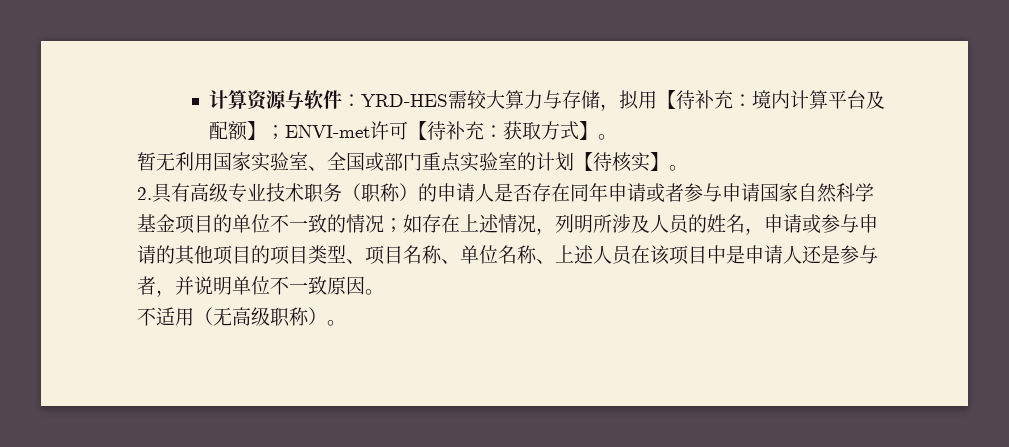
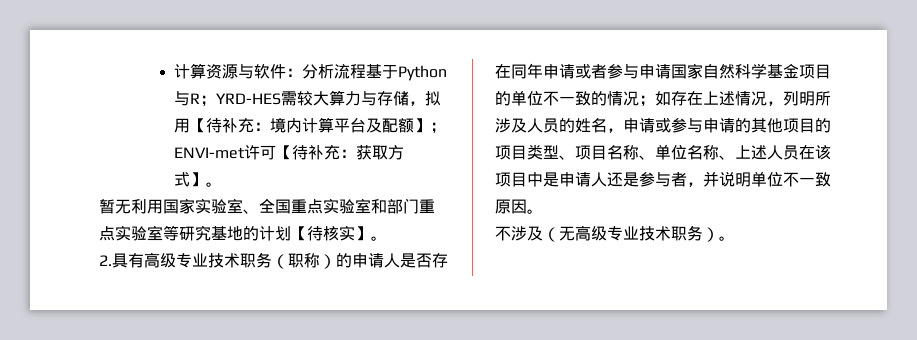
(362, 100) none -> [302,64,448,81] [174,91,217,107] 分析流程基于Python与R；
[365,152,384,172] 或 -> [291,198,387,214] 重点实验室和
(517, 161) none -> [163,225,243,241] 等研究基地
[156,307,194,326] 适用 -> [511,226,543,241] 涉及
[270,307,309,327] 职称 -> [607,225,703,241] 专业技术职务

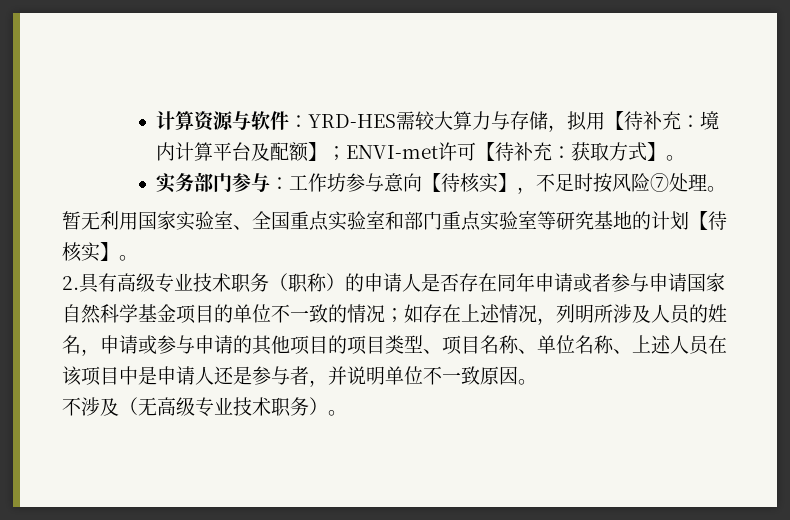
[302,64,448,81] [174,91,217,107] 分析流程基于Python与R； -> (308, 121) none
(223, 184) none -> [155,172,726,194] // 实务部门参与：工作坊参与意向【待核实】，不足时按风险⑦处理。

